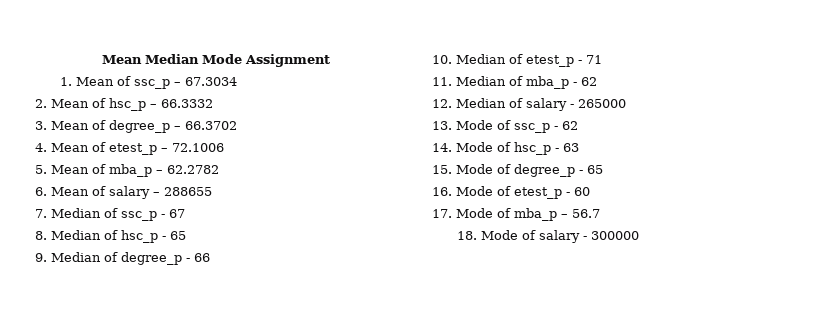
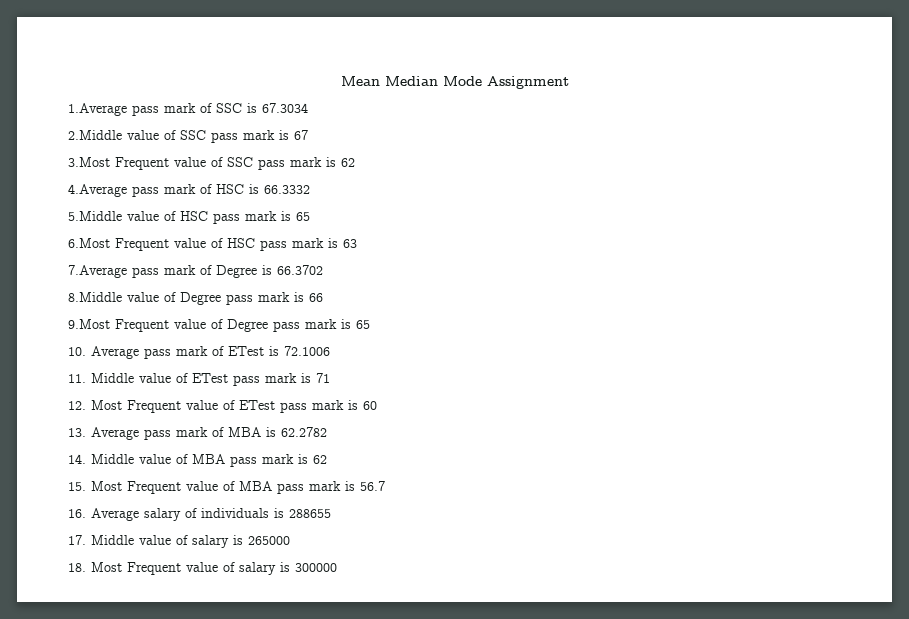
[60,76,238,89] [35,98,213,111] [35,120,237,133] [35,142,224,155] [35,164,219,177] [35,186,212,199] [35,208,185,221] [35,230,186,243] [35,252,210,265] [432,54,602,67] [432,76,597,89] [432,98,626,111] [432,120,578,133] [432,142,579,155] [432,164,603,177] [432,186,590,199] [432,208,600,221] [457,230,588,243] 1. Mean of ssc_p – 67.3034 // 2. Mean of hsc_p – 66.3332 // 3. Mean of degree_p – 66.3702 // 4. Mean of etest_p – 72.1006 // 5. Mean of mba_p – 62.2782 // 6. Mean of salary – 288655 // 7. Median of ssc_p - 67 // 8. Median of hsc_p - 65 // 9. Median of degree_p - 66 // 10. Median of etest_p - 71 // 11. Median of mba_p - 62 // 12. Median of salary - 265000 // 13. Mode of ssc_p - 62 // 14. Mode of hsc_p - 63 // 15. Mode of degree_p - 65 // 16. Mode of etest_p - 60 // 17. Mode of mba_p – 56.7 // 18. Mode of salary - -> [67,103,308,116] [67,130,308,143] [67,157,355,170] [67,184,310,197] [67,211,310,224] [67,238,357,251] [67,265,323,278] [67,292,323,305] [67,319,370,332] [67,346,330,359] [67,373,330,386] [67,400,377,413] [67,427,327,440] [67,454,327,467] [67,481,385,494] [67,508,331,521] [67,535,290,548] [67,562,290,575] 1.Average pass mark of SSC is 67.3034 // 2.Middle value of SSC pass mark is 67 // 3.Most Frequent value of SSC pass mark is 62 // 4.Average pass mark of HSC is 66.3332 // 5.Middle value of HSC pass mark is 65 // 6.Most Frequent value of HSC pass mark is 63 // 7.Average pass mark of Degree is 66.3702 // 8.Middle value of Degree pass mark is 66 // 9.Most Frequent value of Degree pass mark is 65 // 10. Average pass mark of ETest is 72.1006 // 11. Middle value of ETest pass mark is 71 // 12. Most Frequent value of ETest pass mark is 60 // 13. Average pass mark of MBA is 62.2782 // 14. Middle value of MBA pass mark is 62 // 15. Most Frequent value of MBA pass mark is 56.7 // 16. Average salary of individuals is 288655 // 17. Middle value of salary is 265000 // 18. Most Frequent value of salary is

